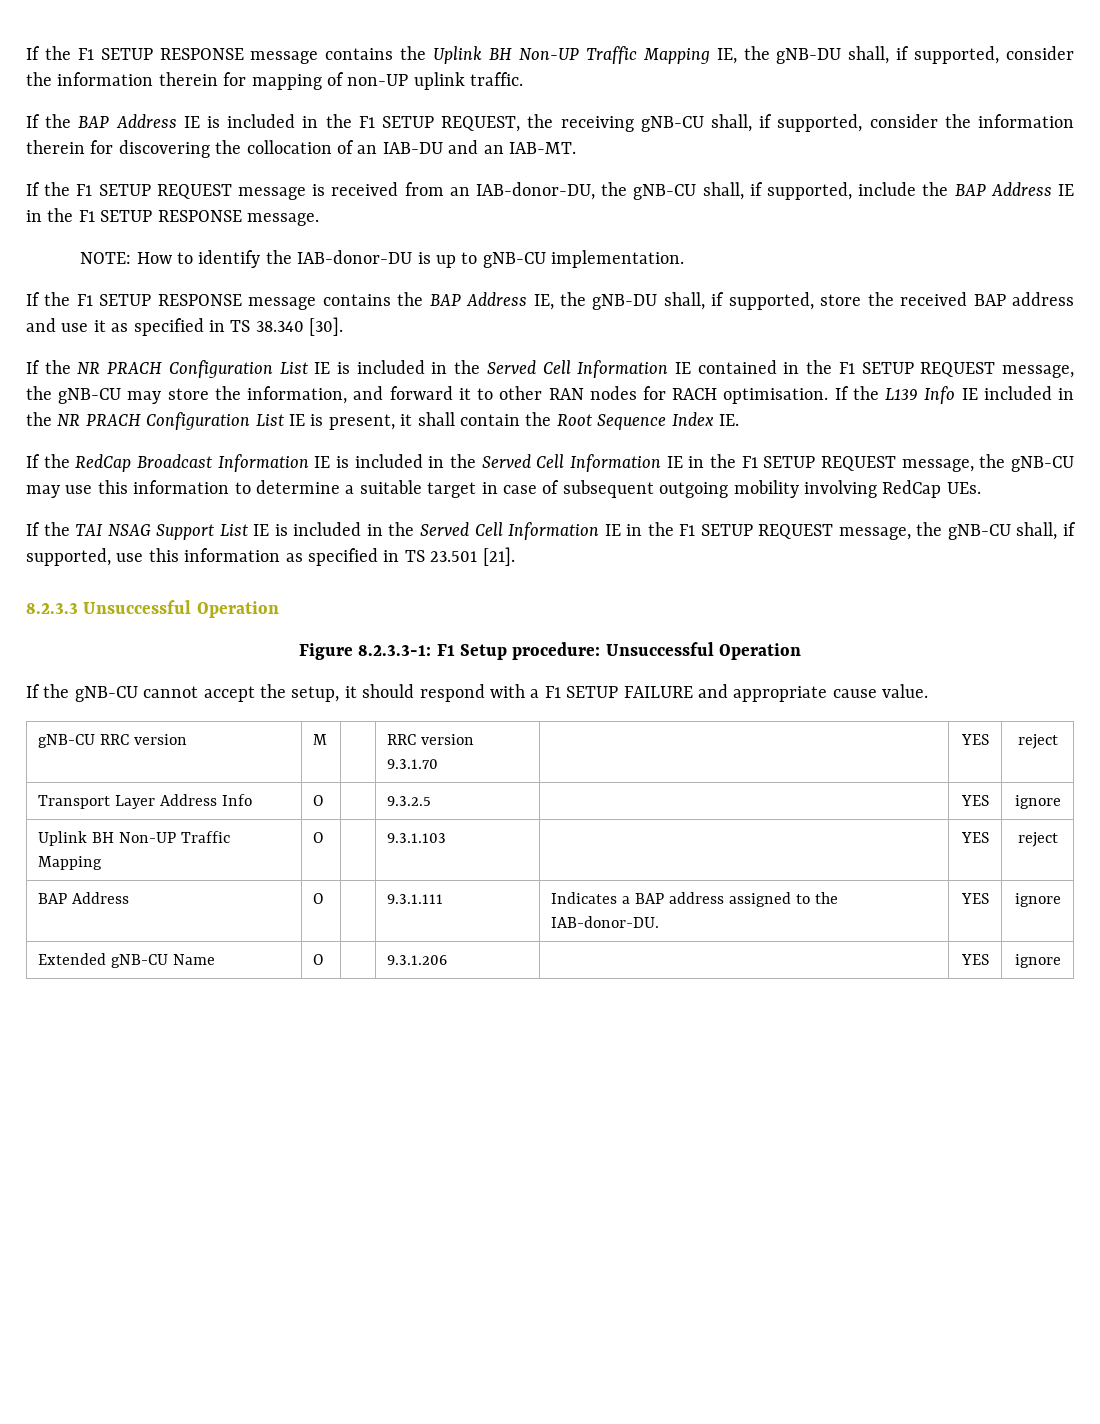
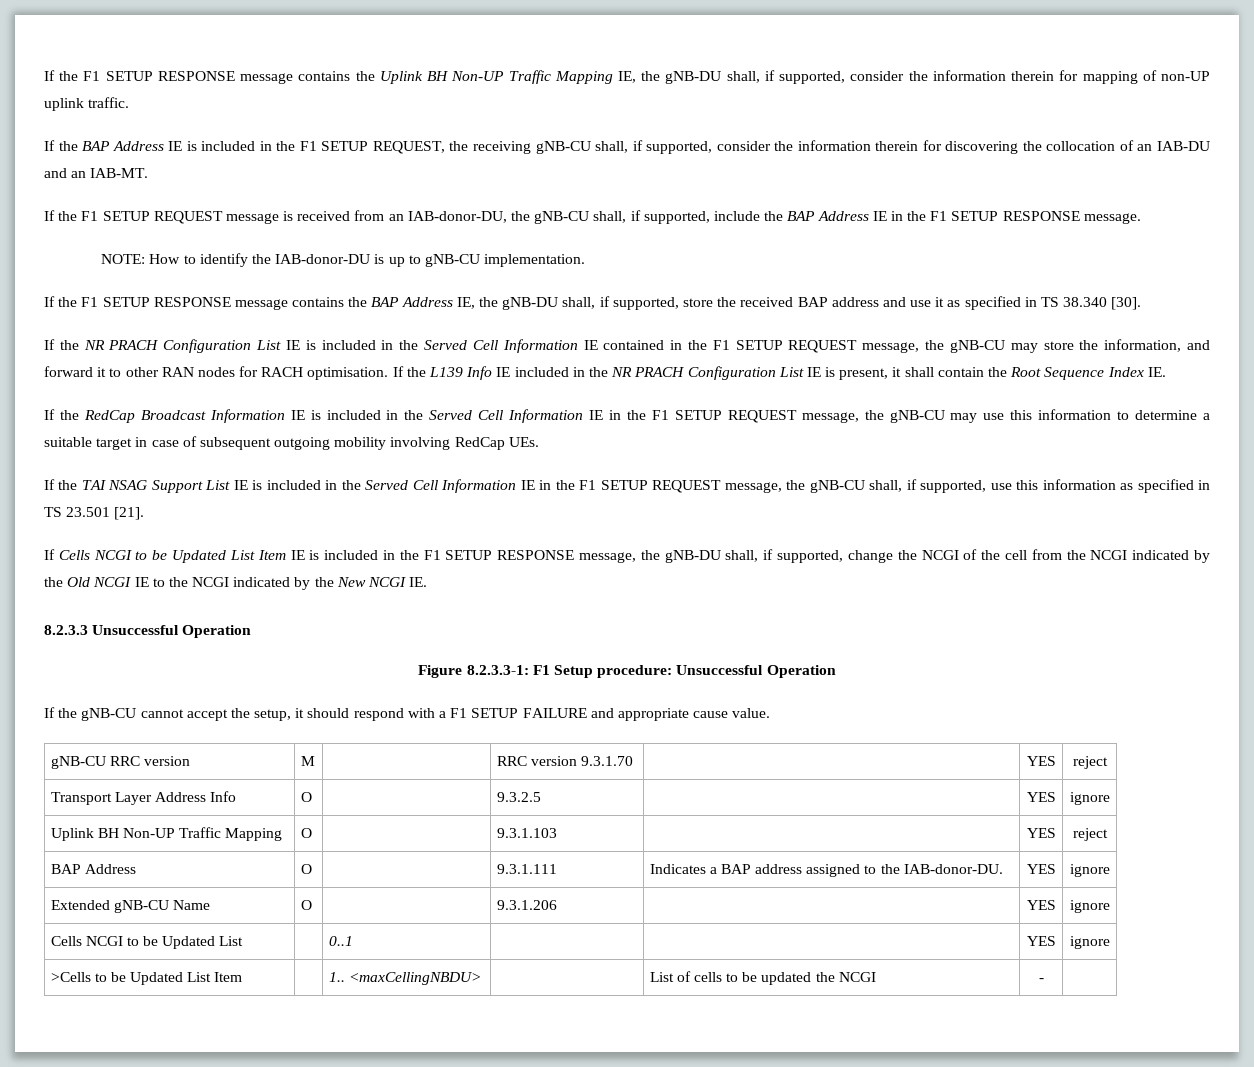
(515, 556) none -> [44,549,1210,563] [44,577,428,590] // If Cells NCGI to be Updated List Item IE is included in the F1 SETUP RESPONSE message, the gNB-DU shall, if supported, change the NCGI of the cell from the NCGI indicated by the Old NCGI IE to the NCGI indicated by the New NCGI IE.
(1061, 961) none -> [50,936,244,949] [328,936,353,946] [1026,936,1056,946] [1069,936,1110,949] [50,972,243,985] [328,972,481,985] [649,971,876,985] [1038,978,1044,982] // Cells NCGI to be Updated List | | 0..1 | | | YES | ignore // >Cells to be Updated List Item | | 1.. <maxCellingNBDU> | | List of cells to be updated the NCGI | - |

